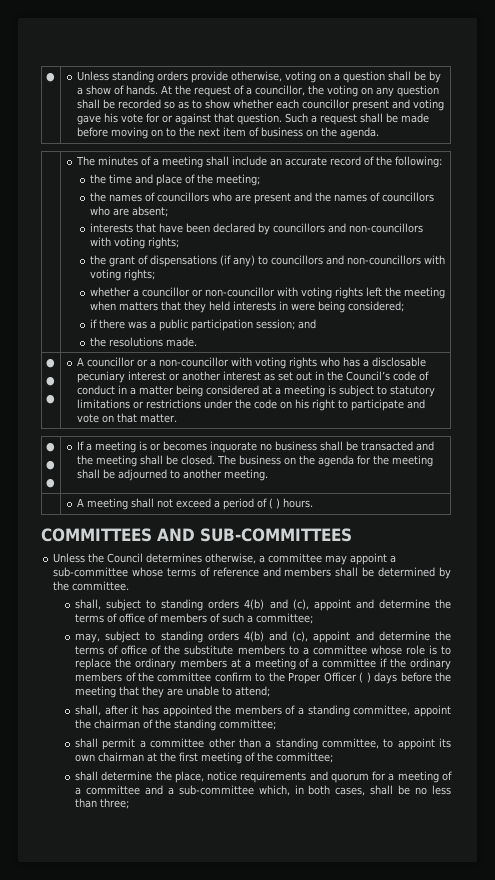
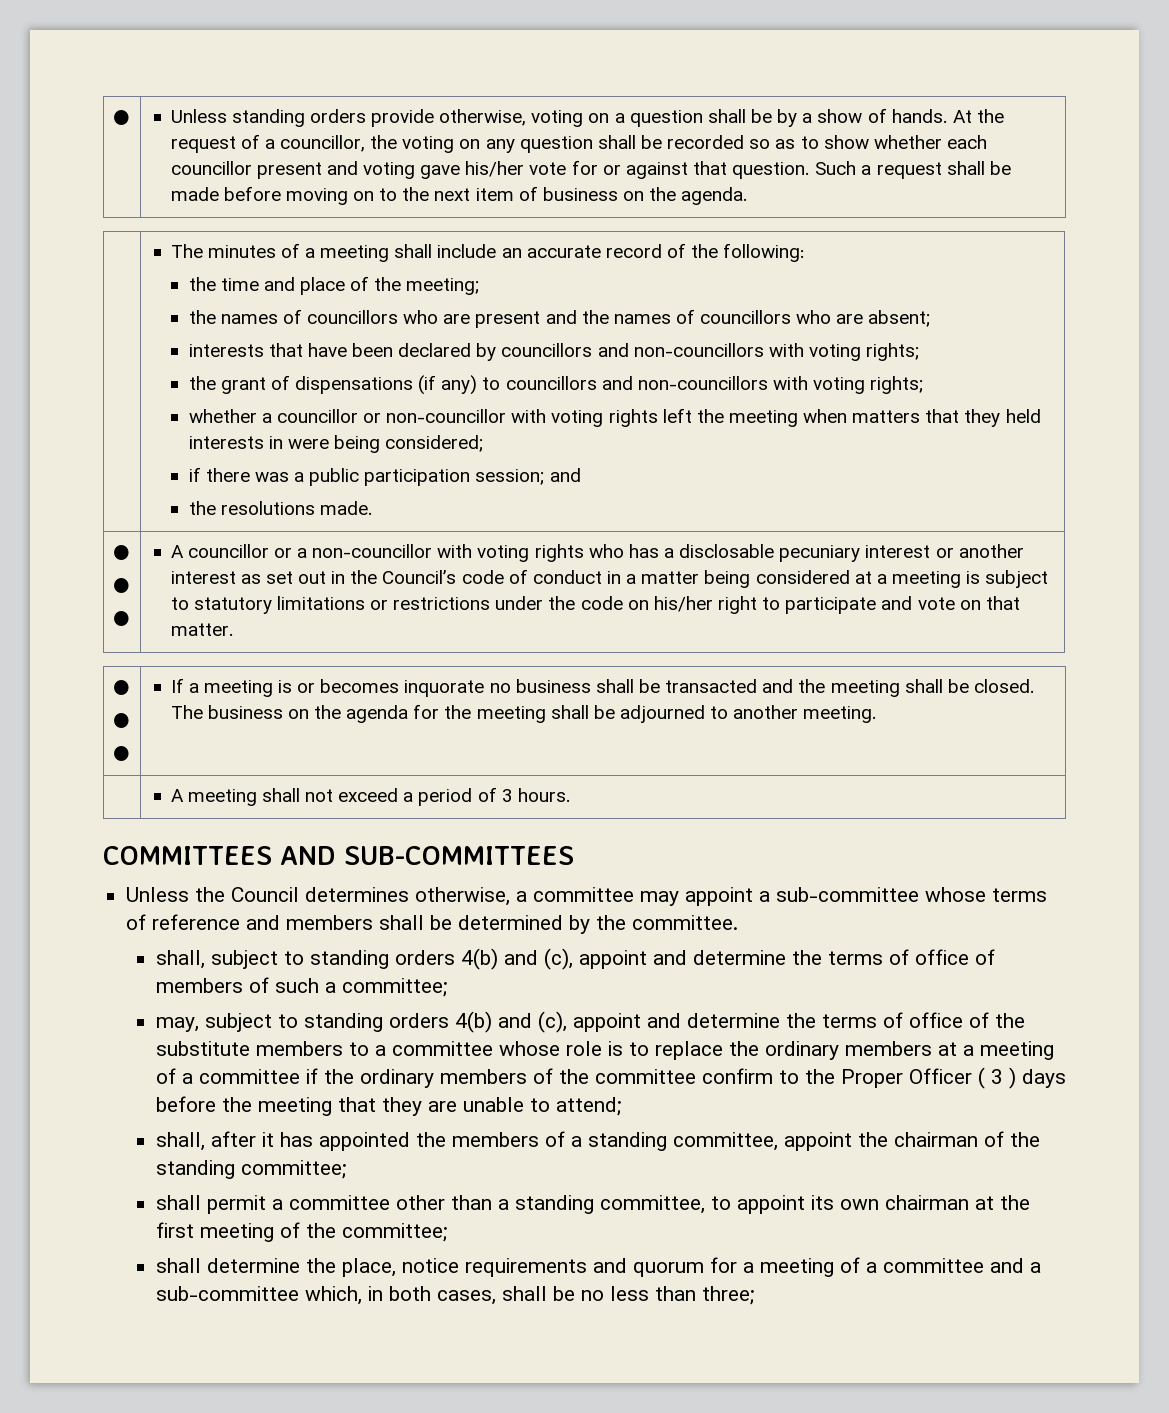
[104,113,119,123] his -> [465,161,525,177] his/her
[295,399,310,409] his -> [653,596,713,612] his/her
[269,498,281,509] ( ) -> [501,789,513,802] 3
(364, 677) none -> [990,1069,1003,1084] 3

